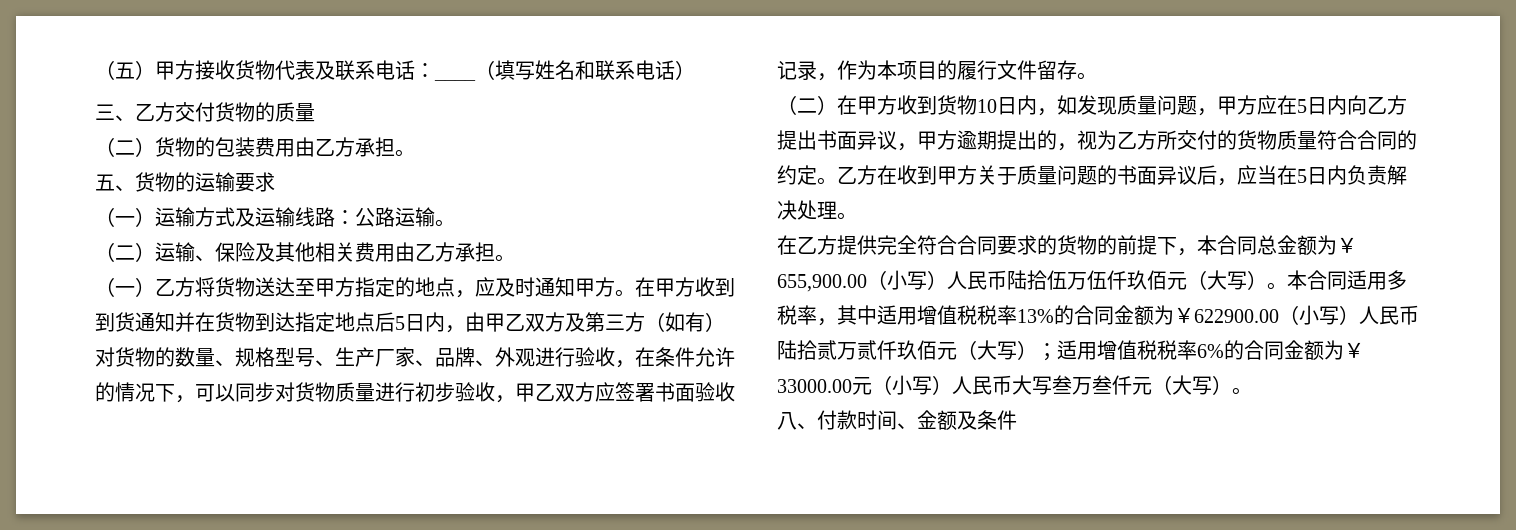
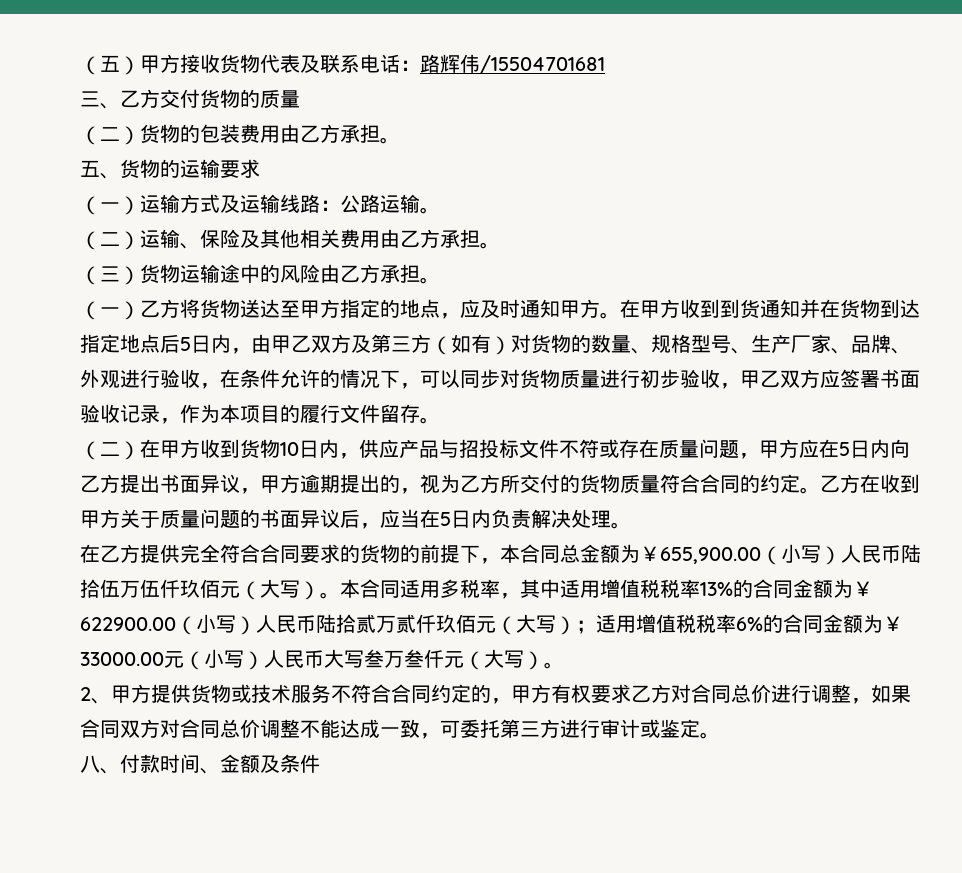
[434,60,695,81] ____（填写姓名和联系电话） -> [420,54,605,74] 路辉伟/15504701681
(515, 258) none -> [80,264,440,285] // （三）货物运输途中的风险由乙方承担。
[1057,95,1117,115] 如发现 -> [359,439,659,458] 供应产品与招投标文件不符或存在
(1252, 391) none -> [80,684,911,704] [80,719,720,739] // 2、甲方提供货物或技术服务不符合合同约定的，甲方有权要求乙方对合同总价进行调整，如果合同双方对合同总价调整不能达成一致，可委托第三方进行审计或鉴定。

